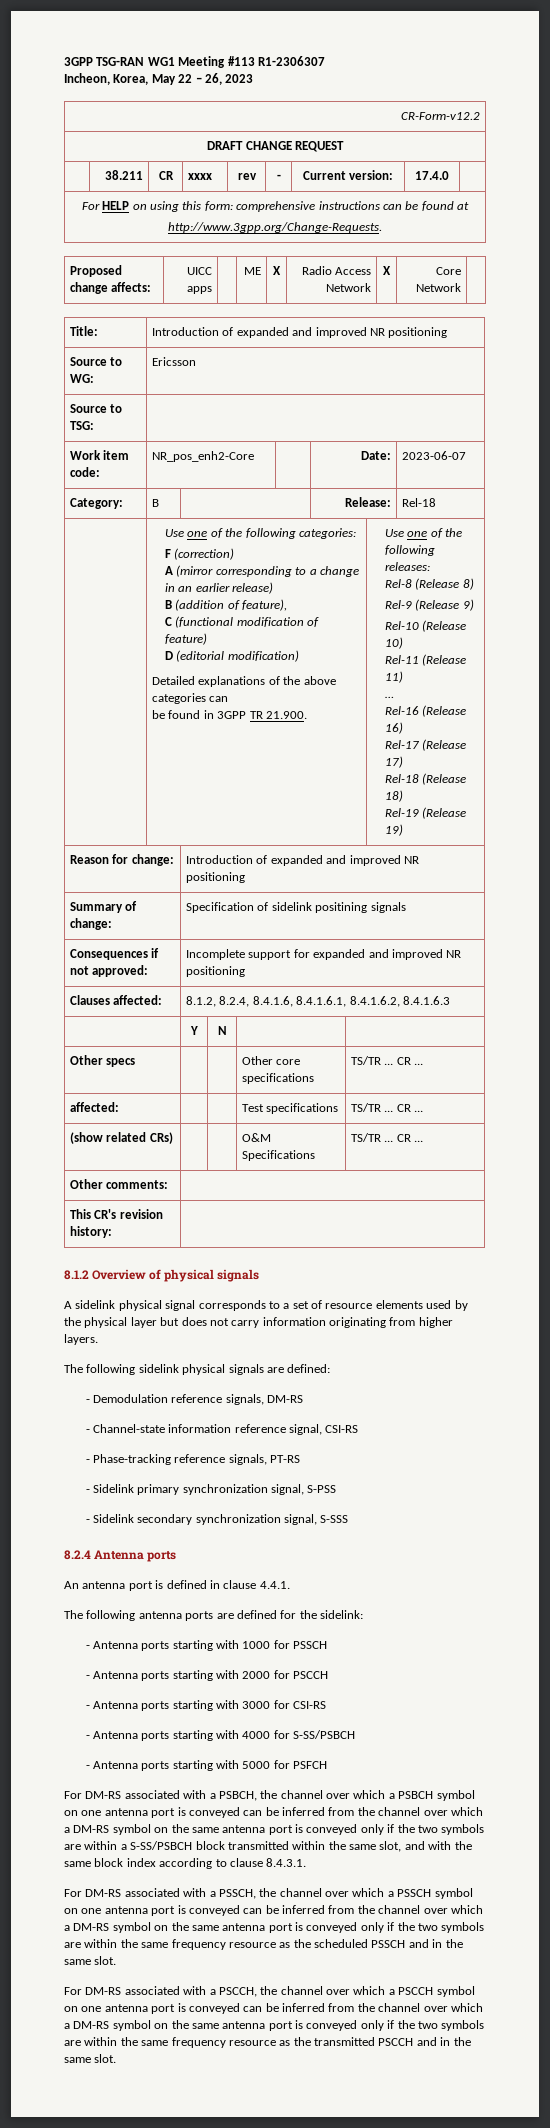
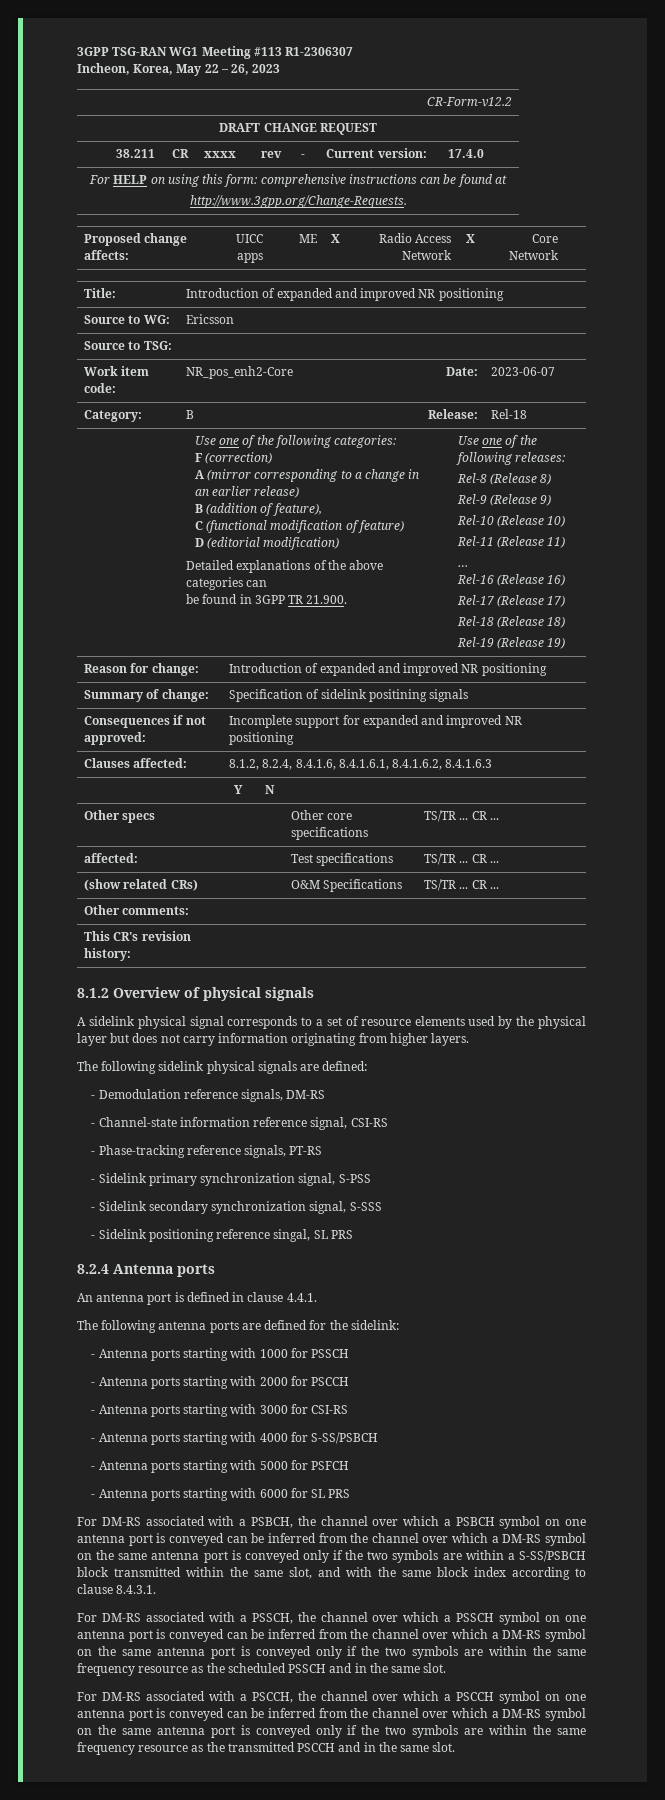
(349, 1519) none -> [91,1229,353,1242] // - Sidelink positioning reference singal, SL PRS
(328, 1765) none -> [91,1488,351,1501] // - Antenna ports starting with 6000 for SL PRS

